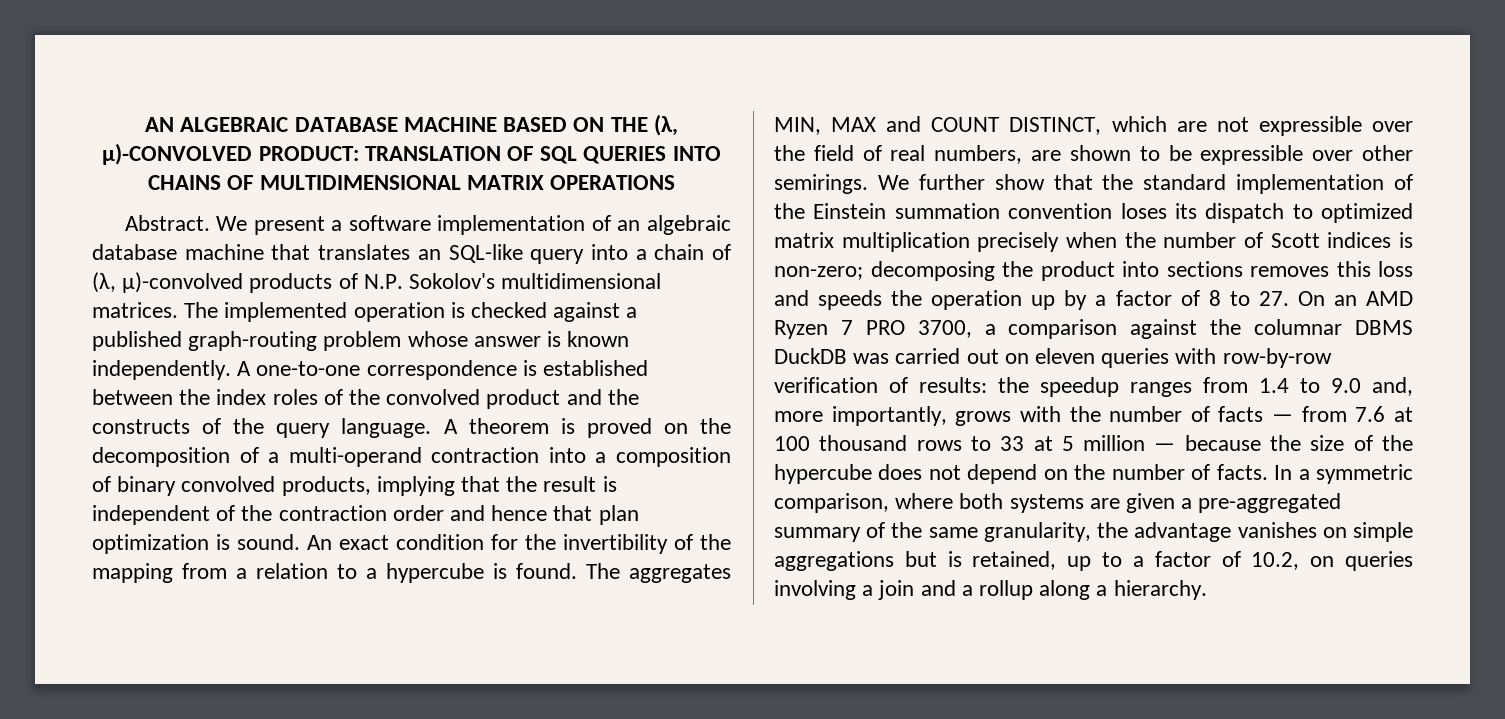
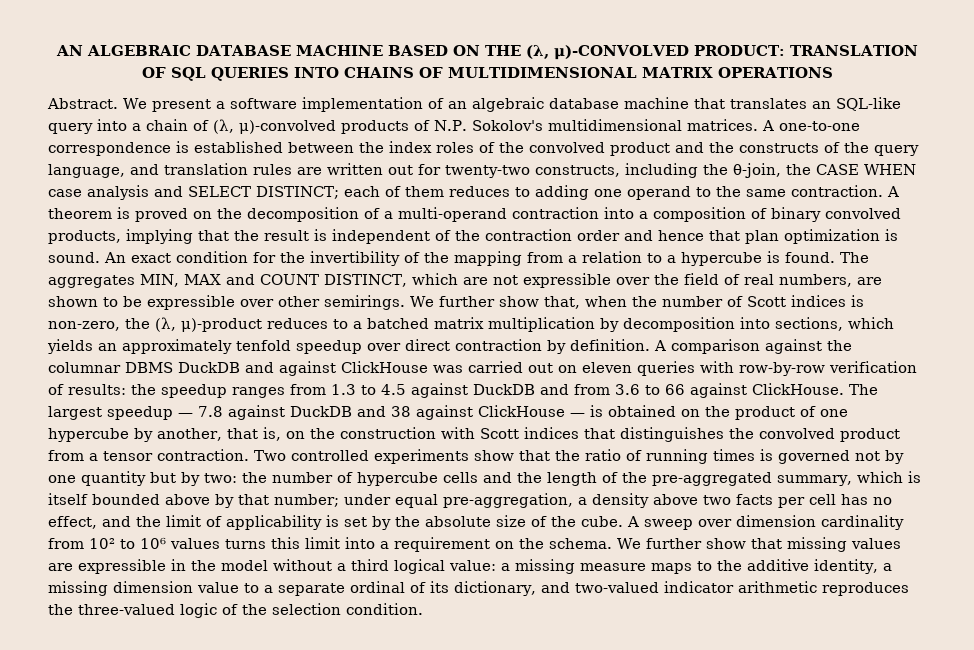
[184,302,638,322] [92,331,630,351] [92,360,231,380] The implemented operation is checked against a published graph-routing problem whose answer is known independently. -> (758, 125) none
[341,418,432,438] language. -> [48,163,916,178] [48,185,883,200] language, and translation rules are written out for twenty-two constructs, including the θ-join, the CASE WHEN case analysis and SELECT DISTINCT; each of them reduces to adding one operand to the same contraction.
[1053,174,1413,194] [774,203,1413,223] [774,232,1060,252] that the standard implementation of the Einstein summation convention loses its dispatch to optimized matrix multiplication precisely -> [543,296,580,309] that,
[774,261,1413,281] [774,290,1413,310] [774,320,996,339] non-zero; decomposing the product into sections removes this loss and speeds the operation up by a factor of 8 to 27. On an AMD Ryzen 7 PRO 3700, a -> [48,317,894,332] [47,339,666,354] non-zero, the (λ, μ)-product reduces to a batched matrix multiplication by decomposition into sections, which yields an approximately tenfold speedup over direct contraction by definition. A
(847, 356) none -> [245,361,428,376] and against ClickHouse
[1259,377,1413,396] [774,406,1413,426] [774,435,1413,451] [774,464,1413,484] [774,493,1342,513] [774,522,1413,542] [774,551,1413,571] [774,580,1207,600] 1.4 to 9.0 and, more importantly, grows with the number of facts — from 7.6 at 100 thousand rows to 33 at 5 million — because the size of the hypercube does not depend on the number of facts. In a symmetric comparison, where both systems are given a pre-aggregated summary of the same granularity, the advantage vanishes on simple aggregations but is retained, up to a factor of 10.2, on queries involving a join and a rollup along a hierarchy. -> [331,383,878,398] [48,405,848,420] [48,427,900,442] [48,449,904,464] [48,471,921,486] [48,493,892,508] [48,515,904,530] [48,537,901,552] [48,559,892,574] [48,581,909,596] [48,603,423,618] 1.3 to 4.5 against DuckDB and from 3.6 to 66 against ClickHouse. The largest speedup — 7.8 against DuckDB and 38 against ClickHouse — is obtained on the product of one hypercube by another, that is, on the construction with Scott indices that distinguishes the convolved product from a tensor contraction. Two controlled experiments show that the ratio of running times is governed not by one quantity but by two: the number of hypercube cells and the length of the pre-aggregated summary, which is itself bounded above by that number; under equal pre-aggregation, a density above two facts per cell has no effect, and the limit of applicability is set by the absolute size of the cube. A sweep over dimension cardinality from 10² to 10⁶ values turns this limit into a requirement on the schema. We further show that missing values are expressible in the model without a third logical value: a missing measure maps to the additive identity, a missing dimension value to a separate ordinal of its dictionary, and two-valued indicator arithmetic reproduces the three-valued logic of the selection condition.

